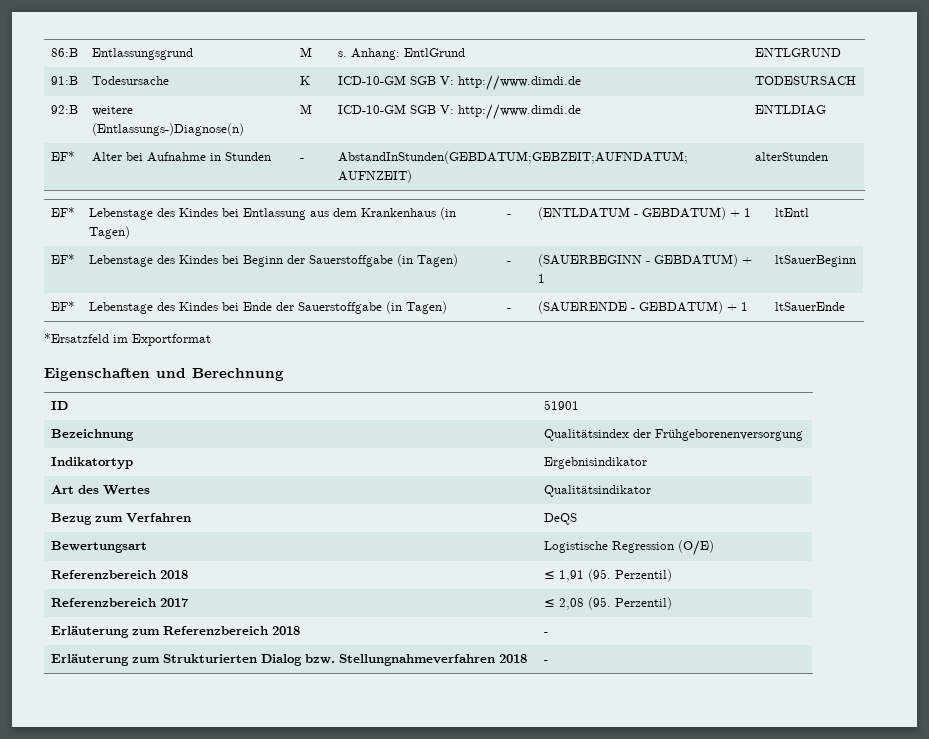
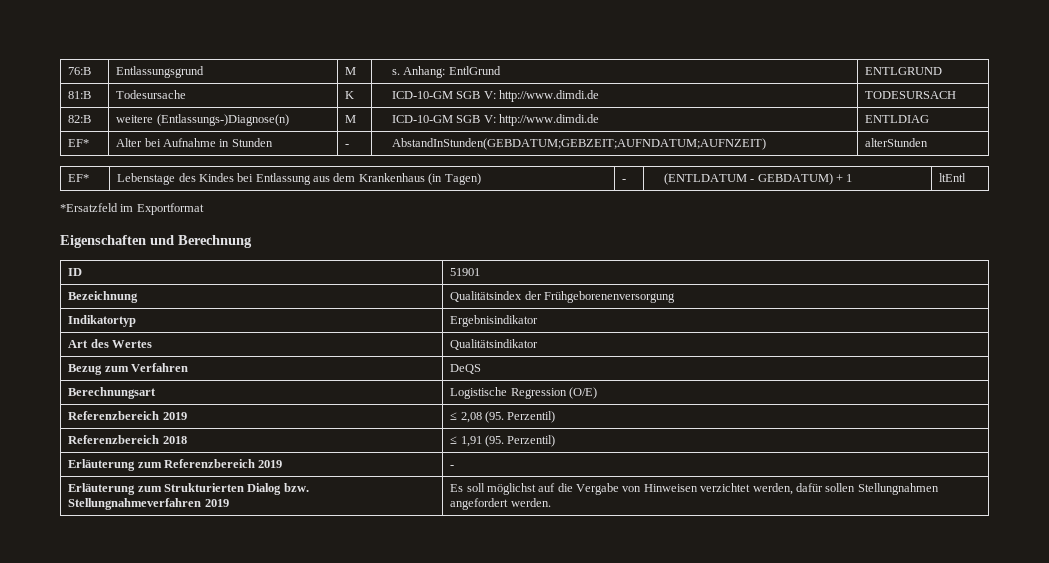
[50,48,78,57] 86:B -> [68,67,92,75] 76:B
[50,76,78,85] 91:B -> [68,91,92,99] 81:B
[50,105,78,114] 92:B -> [68,115,92,123] 82:B
[50,254,75,264] [88,254,458,267] [506,261,511,264] [538,254,753,267] [538,274,546,283] [774,255,856,267] [50,301,75,311] [88,301,447,314] [506,308,511,311] [538,301,749,314] [774,302,845,311] // EF* | Lebenstage des Kindes bei Beginn der Sauerstoffgabe (in Tagen) | - | (SAUERBEGINN - GEBDATUM) + 1 | ltSauerBeginn // EF* | Lebenstage des Kindes bei Ende der Sauerstoffgabe (in Tagen) | - | (SAUERENDE - GEBDATUM) + 1 | ltSauerEnde -> (967, 177) none
[50,541,147,553] Bewertungsart -> [68,387,157,399] Berechnungsart
(714, 548) none -> [68,411,187,420] [450,411,556,423] // Referenzbereich 2019 | ≤ 2,08 (95. Perzentil)
[50,598,189,607] [543,597,672,610] // Referenzbereich 2017 | ≤ 2,08 (95. Perzentil) -> (556, 441) none
[271,626,300,635] 2018 -> [258,460,283,468] 2019
[498,654,527,663] [543,660,548,663] 2018 | - -> [204,499,229,507] [450,483,939,495] [450,498,551,510] 2019 | Es soll möglichst auf die Vergabe von Hinweisen verzichtet werden, dafür sollen Stellungnahmen angefordert werden.

